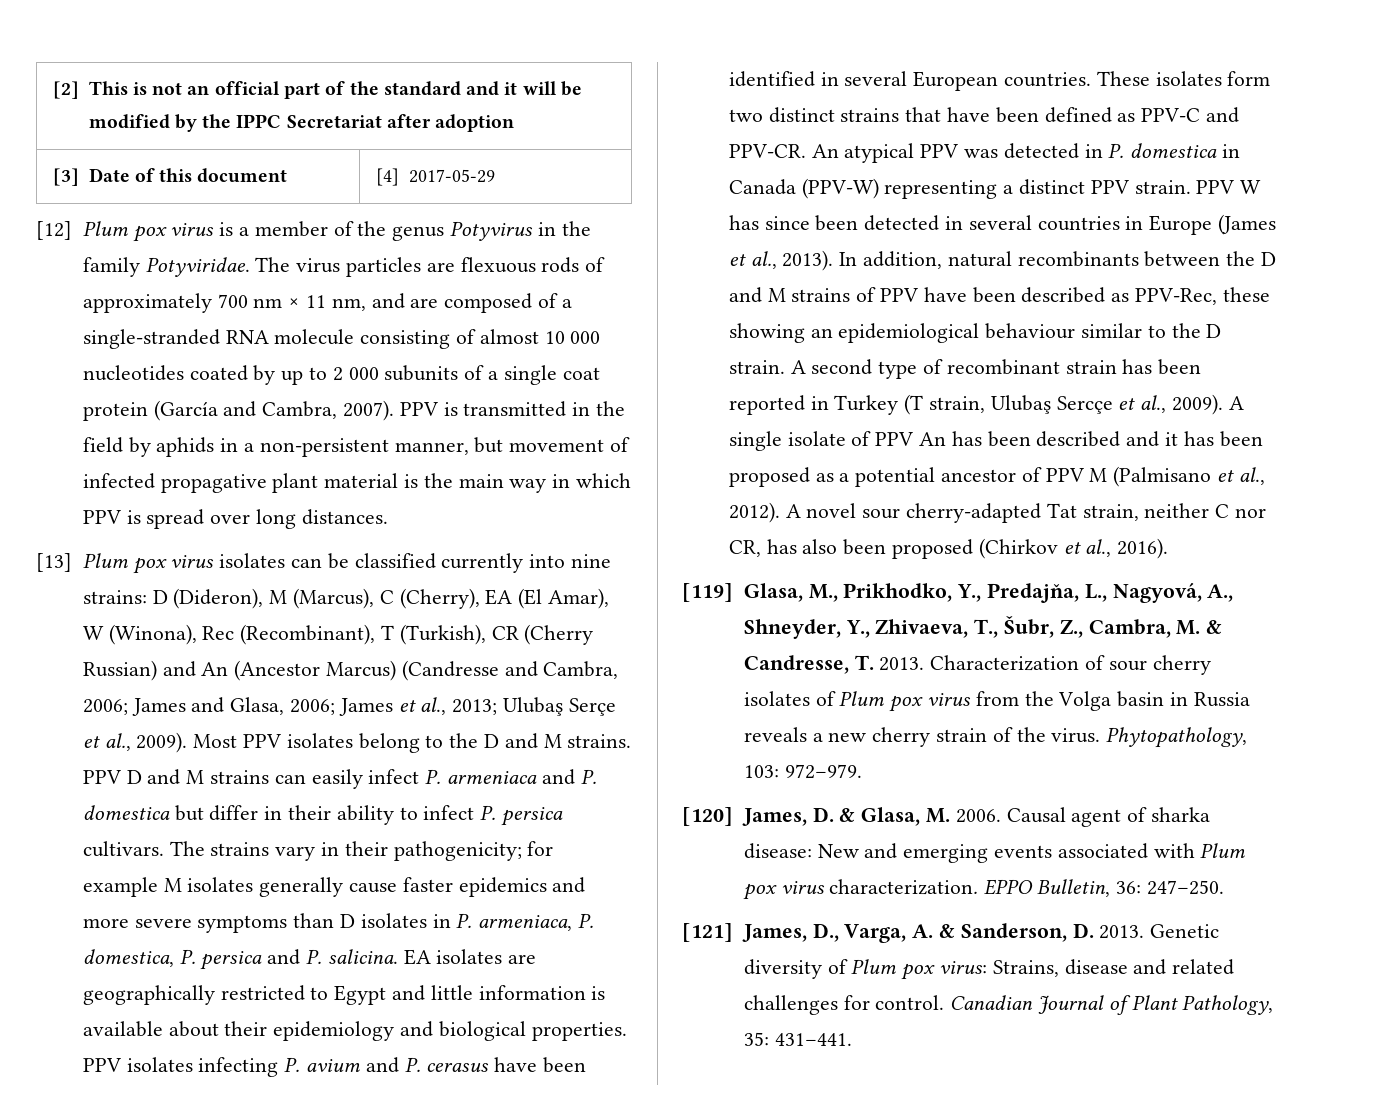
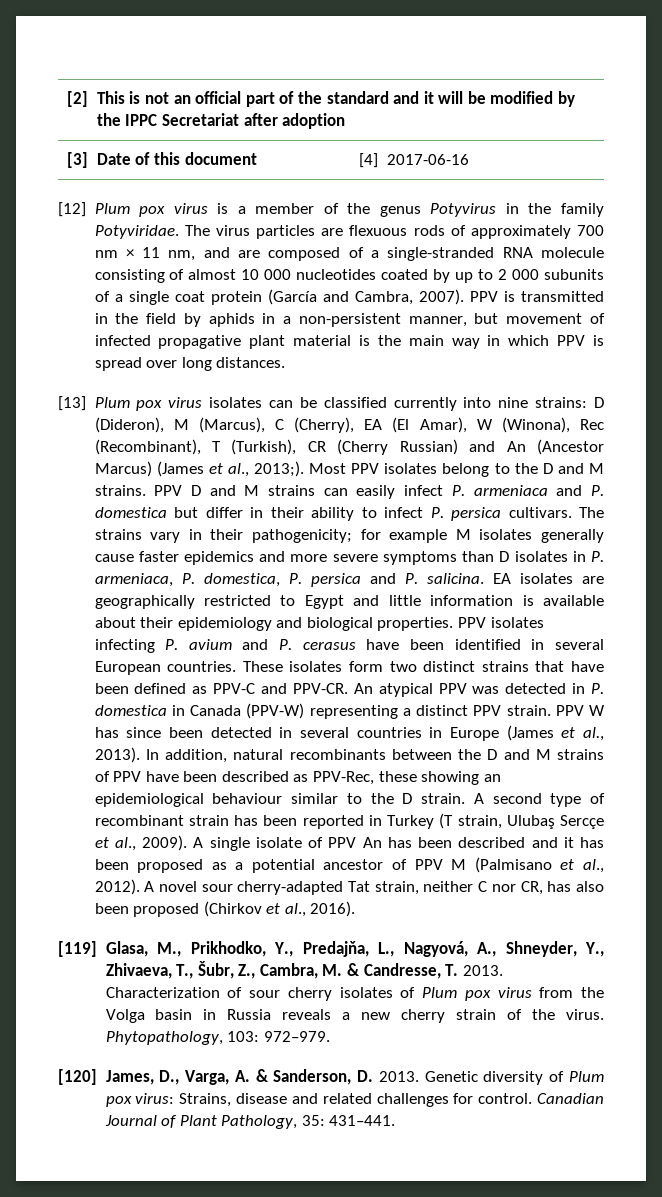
[408,169,495,183] 2017-05-29 -> [386,154,469,165] 2017-06-16
[401,660,619,681] [82,697,616,716] [82,732,188,753] (Candresse and Cambra, 2006; James and Glasa, 2006; James et al., 2013; Ulubaş Serçe et al., 2009). -> [156,461,304,477] (James et al., 2013;).
[812,807,1210,827] [743,843,1246,863] [742,879,1224,900] [682,923,807,942] D. & Glasa, M. 2006. Causal agent of sharka disease: New and emerging events associated with Plum pox virus characterization. EPPO Bulletin, 36: 247–250. // [121] James, -> (154, 1077) none

